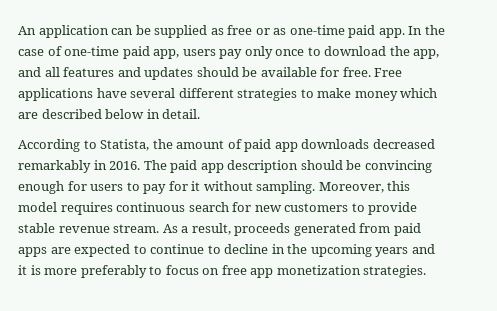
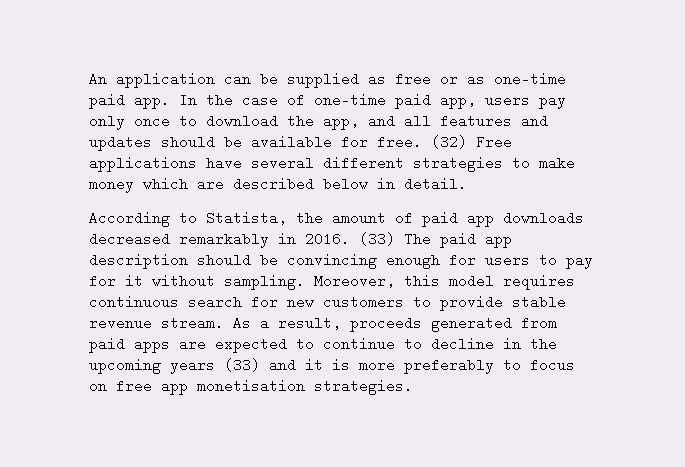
(371, 72) none -> [431,135,467,149] (32)
(141, 165) none -> [359,232,395,246] (33)
(409, 252) none -> [224,358,260,372] (33)
[276,265,361,275] monetization -> [197,379,305,393] monetisation

